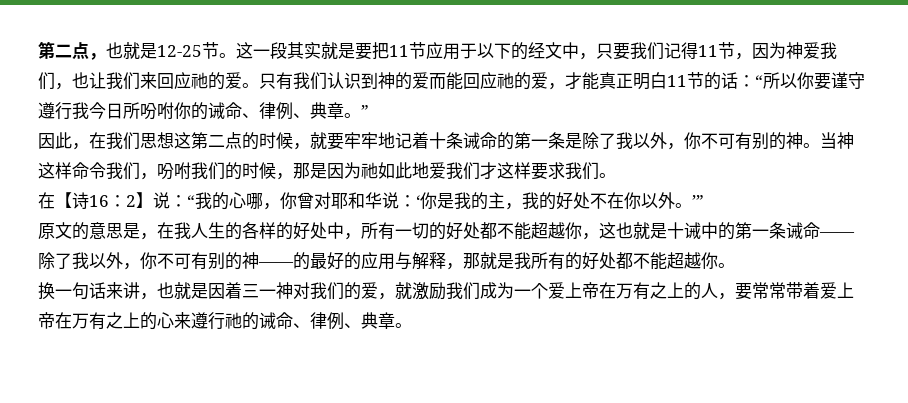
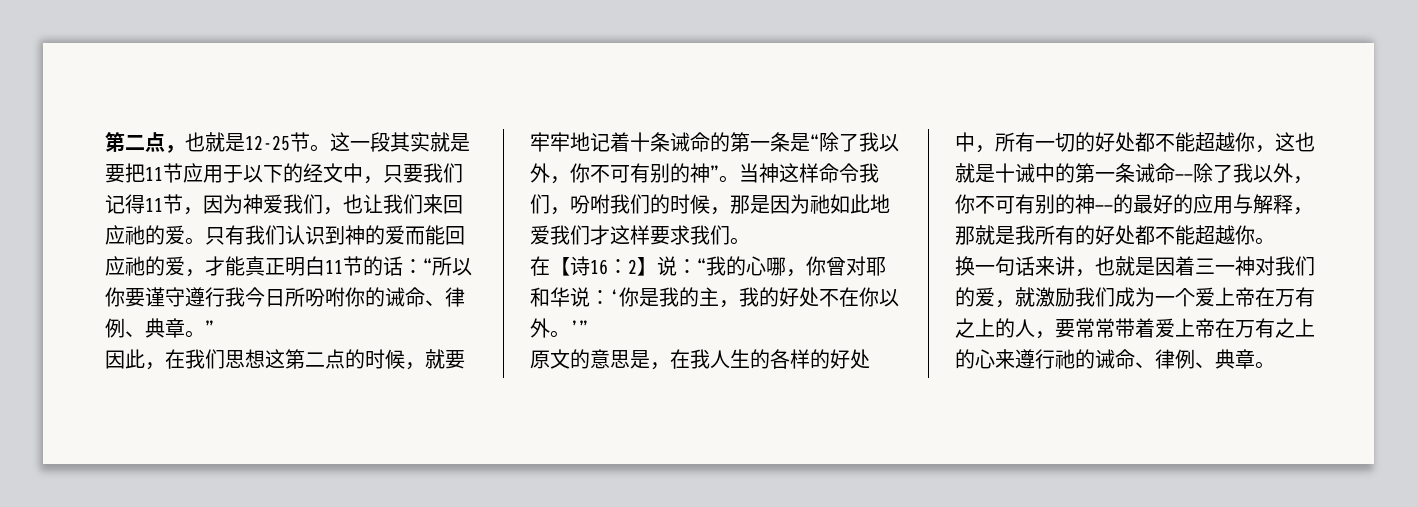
[582,132,803,150] 除了我以外，你不可有别的神 -> [810,132,899,152] [530,163,719,184] “除了我以外，你不可有别的神”

